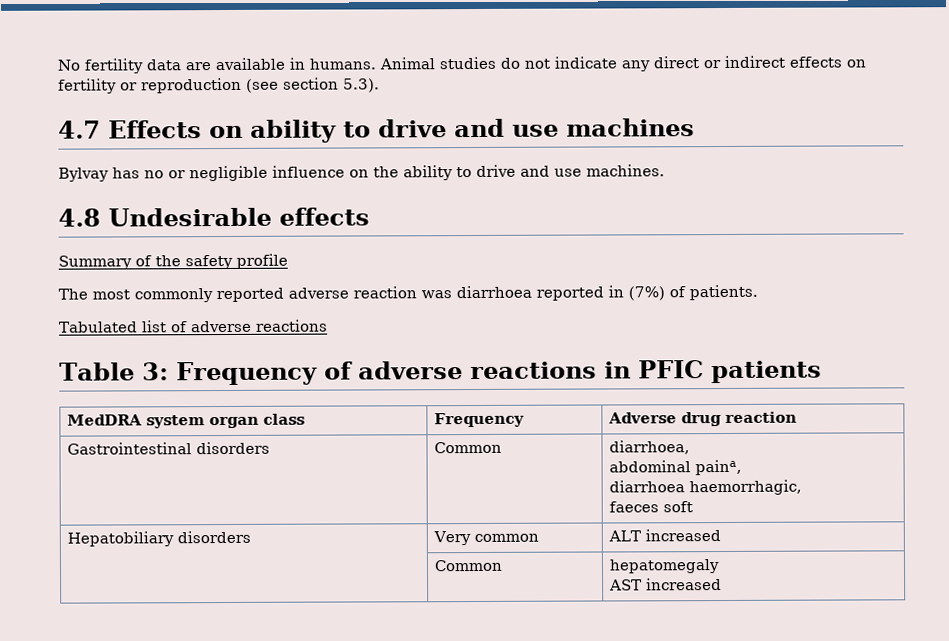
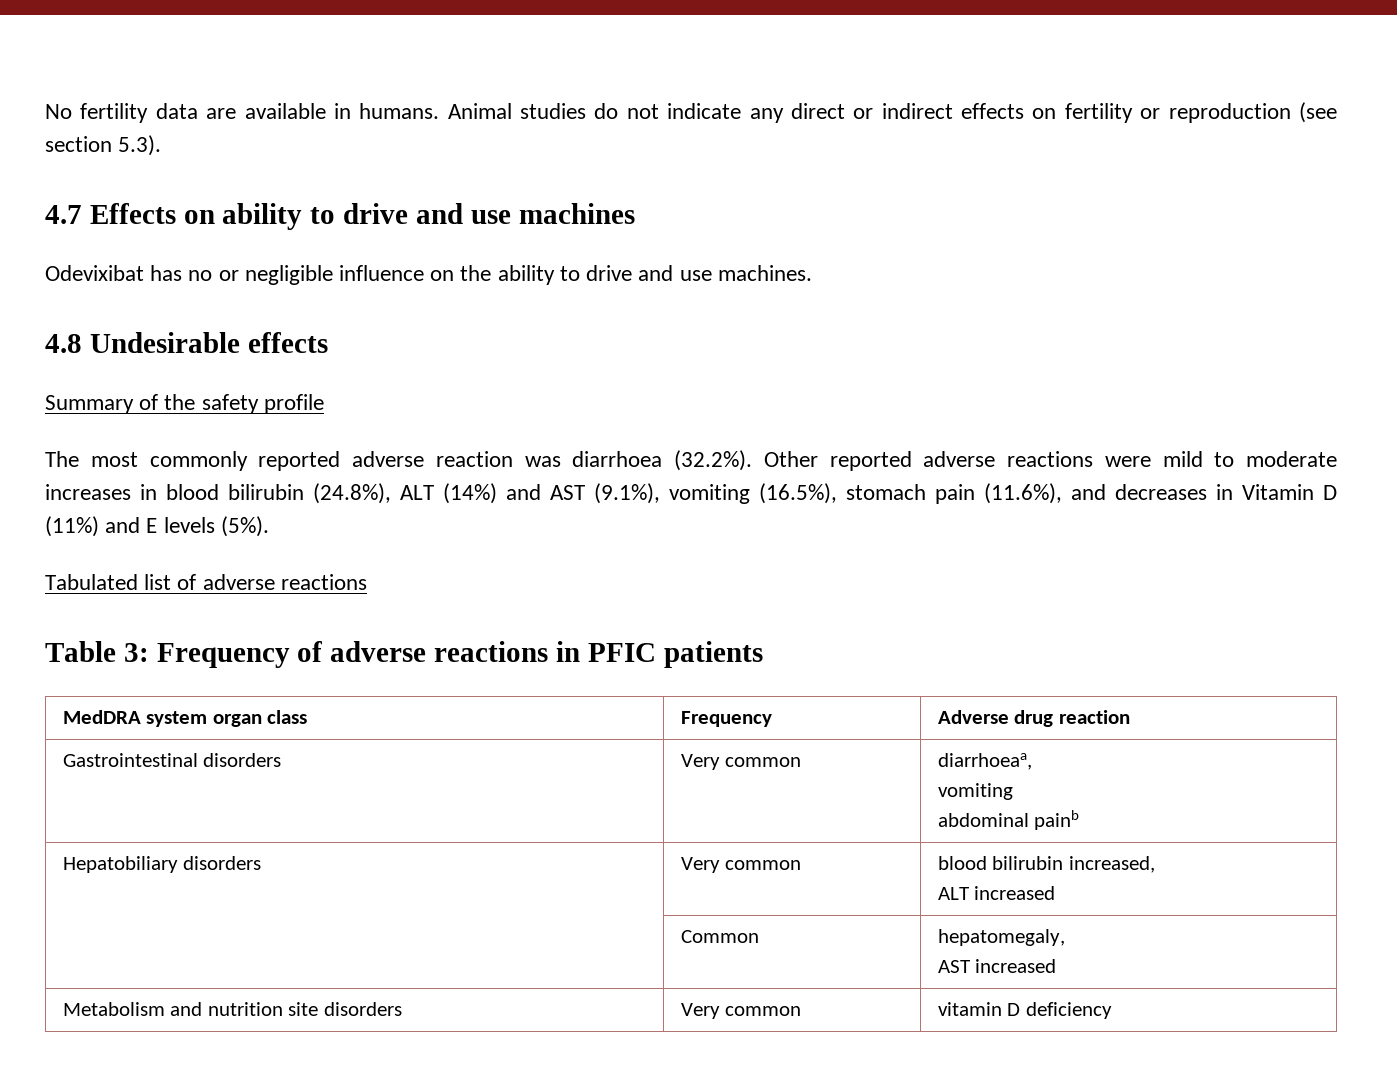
[58,167,109,182] Bylvay -> [45,265,144,281] Odevixibat
[536,284,758,301] reported in (7%) of patients. -> [674,450,1337,471] [45,483,1337,504] [45,516,269,537] (32.2%). Other reported adverse reactions were mild to moderate increases in blood bilirubin (24.8%), ALT (14%) and AST (9.1%), vomiting (16.5%), stomach pain (11.6%), and decreases in Vitamin D (11%) and E levels (5%).
[433,441,502,454] [608,440,690,455] [608,459,742,476] [608,479,802,496] [608,501,693,513] Common | diarrhoea, // abdominal paina, // diarrhoea haemorrhagic, // faeces soft -> [680,754,802,770] [937,753,1032,770] [937,783,1013,800] [937,810,1080,830] Very common | diarrhoeaa, // vomiting // abdominal painb
(539, 538) none -> [937,856,1155,873] blood bilirubin increased, //
[608,559,720,574] hepatomegaly -> [937,929,1065,946] hepatomegaly,
(722, 584) none -> [62,1002,402,1016] [680,1003,802,1019] [937,1002,1112,1019] // Metabolism and nutrition site disorders | Very common | vitamin D deficiency

